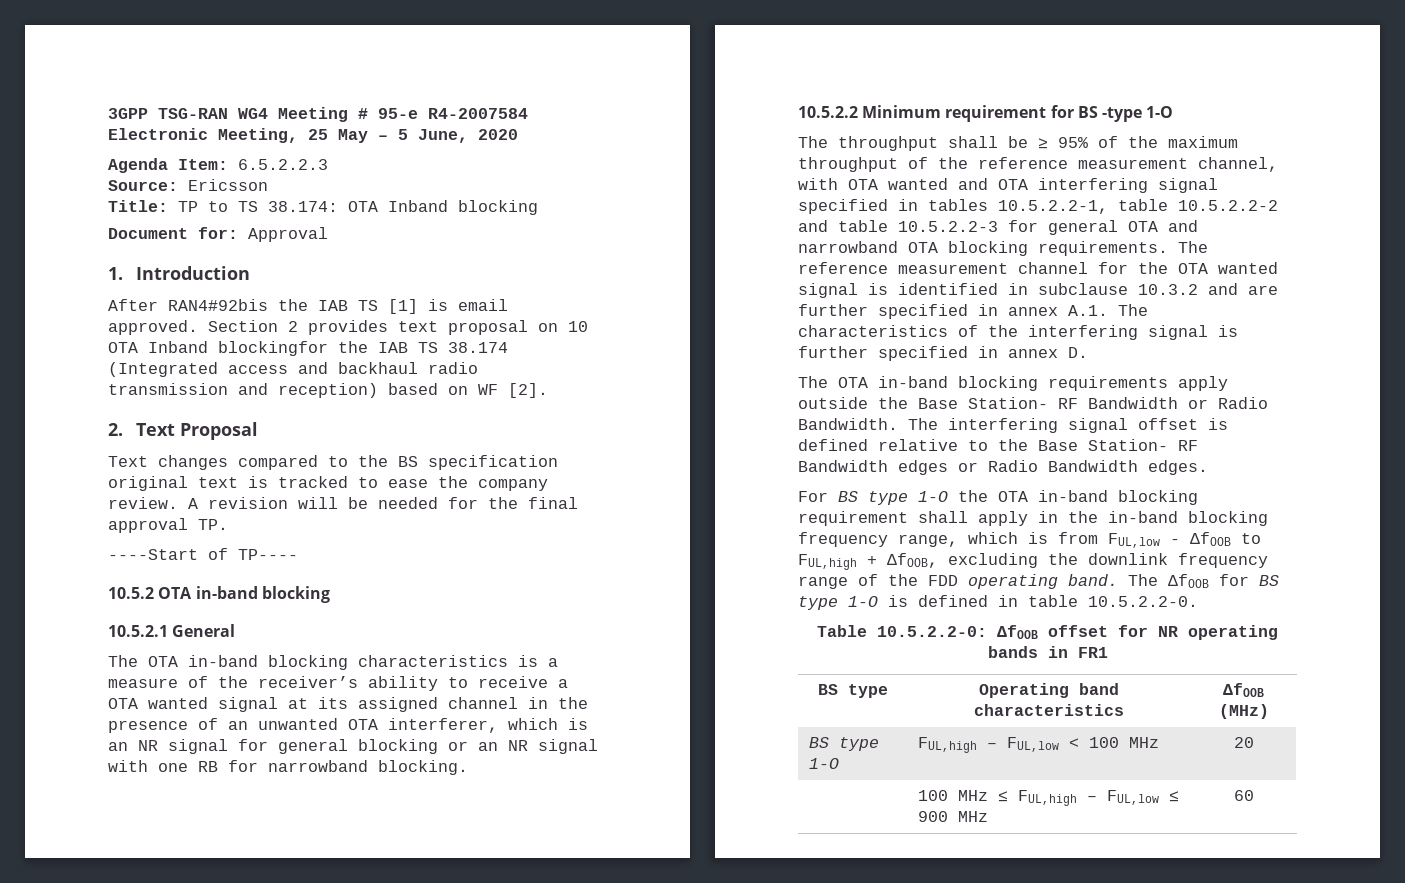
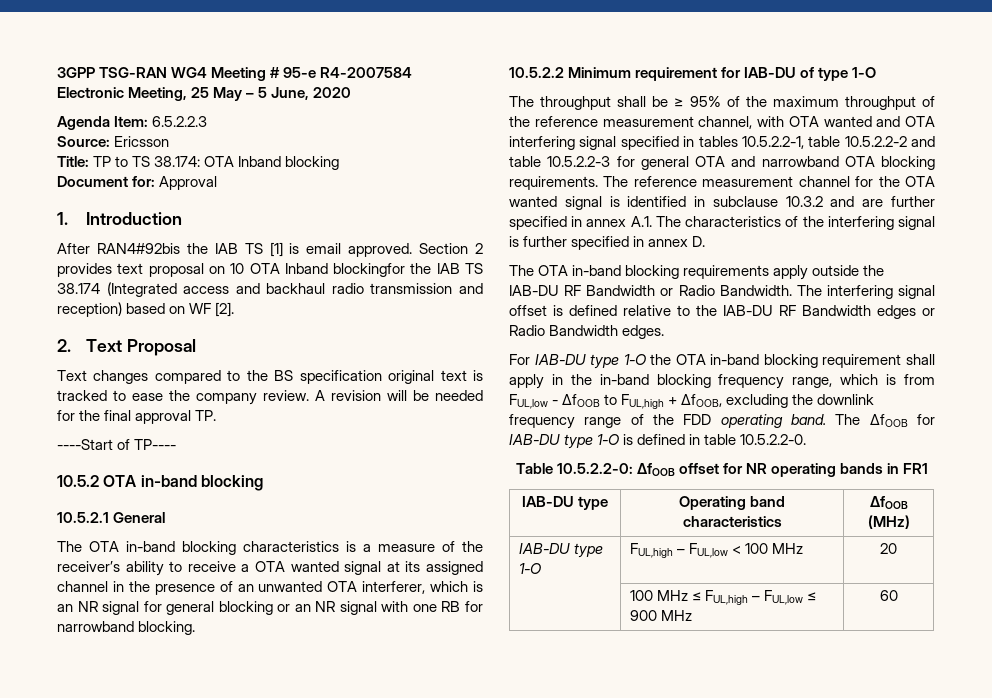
[1077,106,1142,122] BS -type -> [744,67,849,81] IAB-DU of type
[918,397,1048,409] Base Station- -> [509,285,559,296] IAB-DU
[1038,439,1168,451] Base Station- -> [723,305,773,316] IAB-DU
[838,491,858,502] BS -> [534,354,586,365] IAB-DU
[1259,575,1279,586] BS -> [509,434,560,445] IAB-DU
[818,684,838,695] BS -> [521,496,574,507] IAB-DU
[809,737,830,748] BS -> [518,543,570,554] IAB-DU

